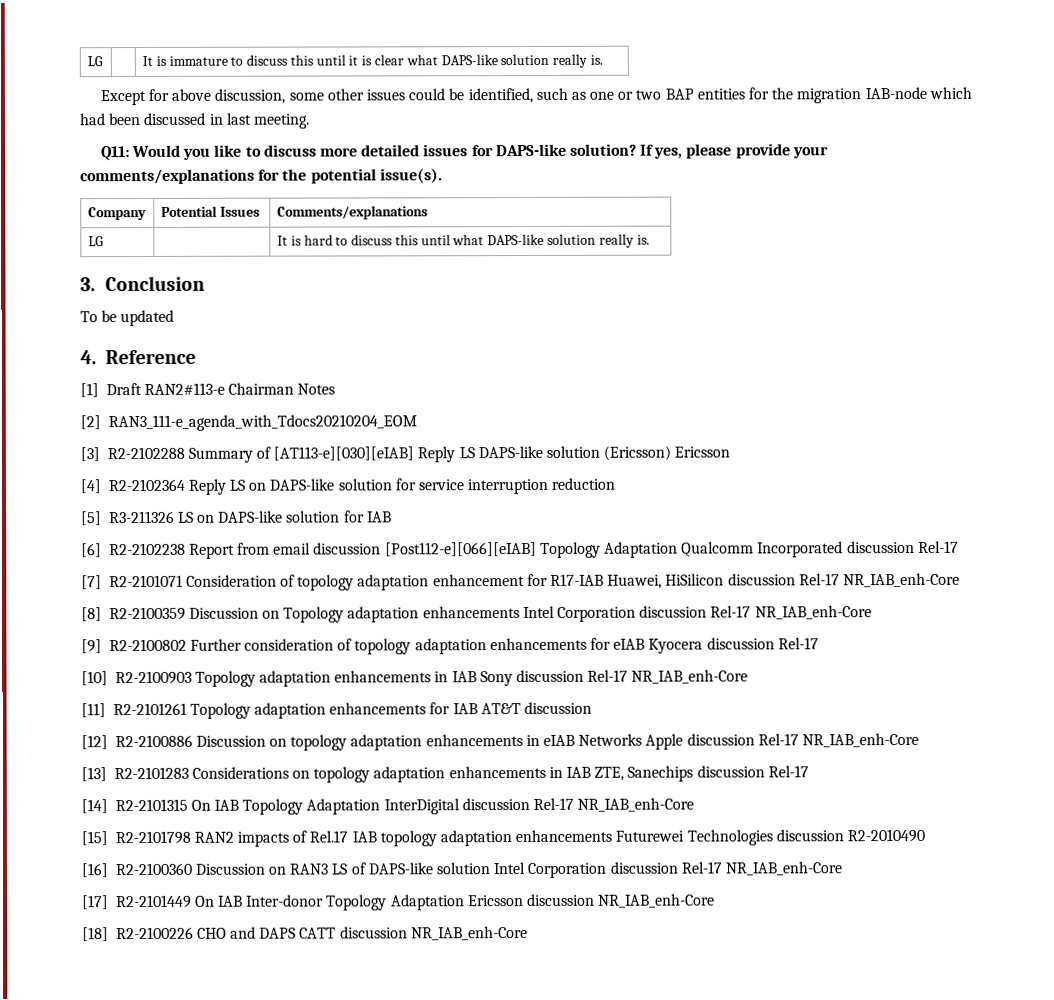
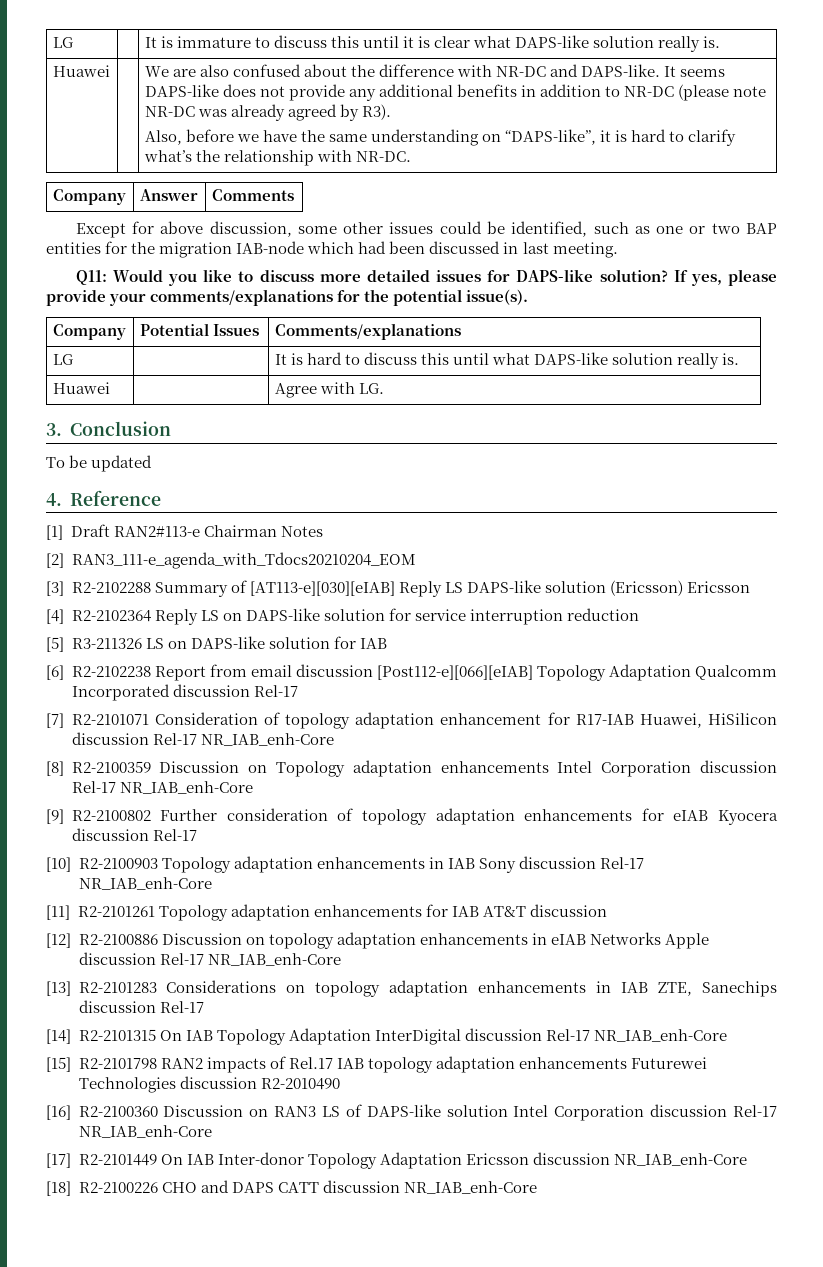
(603, 59) none -> [52,65,110,77] [144,64,726,77] [144,84,767,101] [144,104,391,121] [144,129,737,146] [143,150,411,166] [52,189,126,205] [139,189,198,201] [211,189,294,201] // Huawei | | We are also confused about the difference with NR-DC and DAPS-like. It seems DAPS-like does not provide any additional benefits in addition to NR-DC (please note NR-DC was already agreed by R3). // Also, before we have the same understanding on “DAPS-like”, it is hard to clarify what’s the relationship with NR-DC. // Company | Answer | Comments
(650, 239) none -> [52,382,110,394] [274,382,384,398] // Huawei | | Agree with LG.

